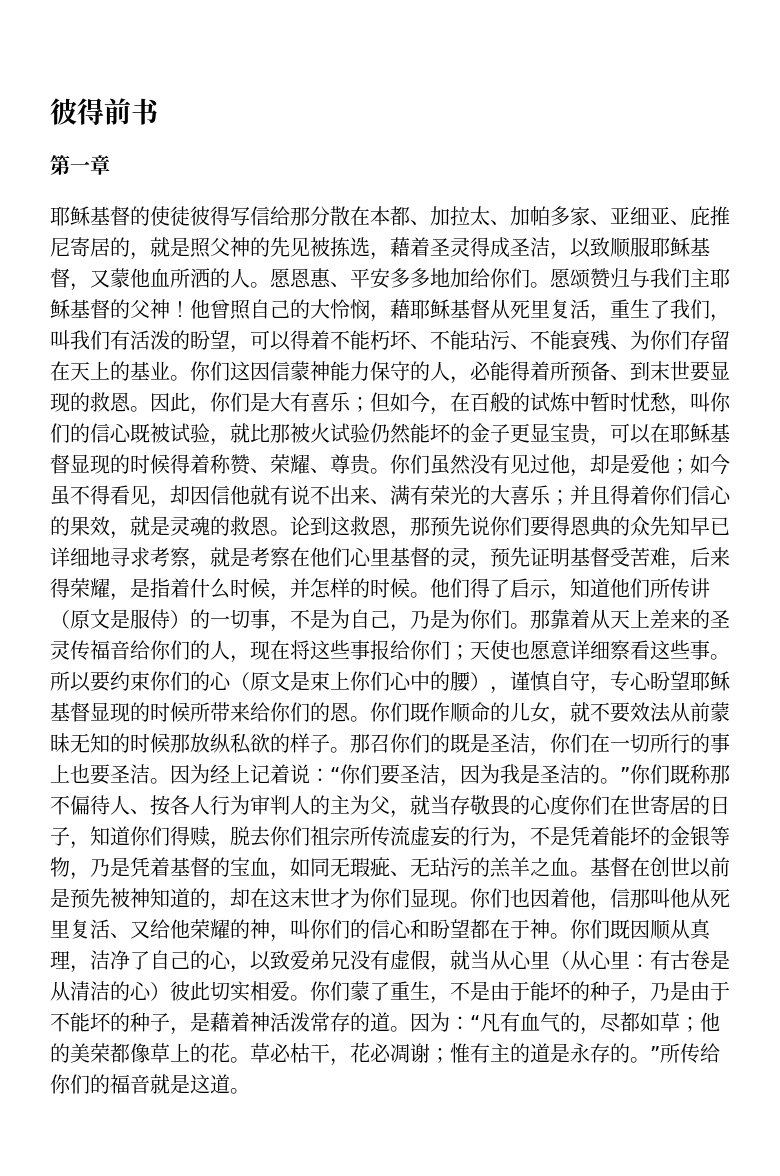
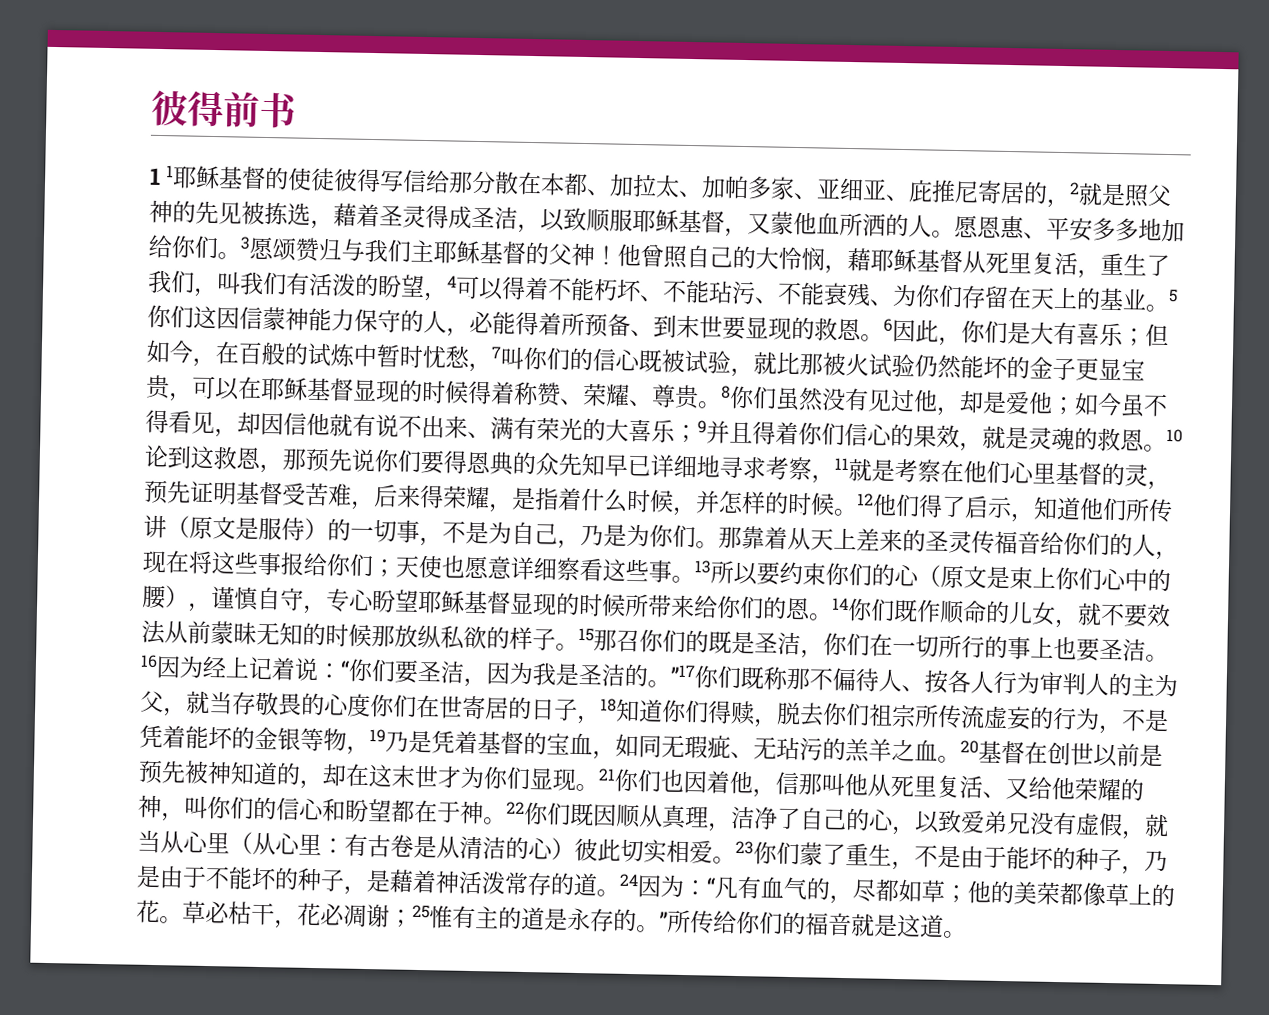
[50,155,110,175] 第一章 // -> [149,165,175,185] 1 1
(150, 256) none -> [1069,182,1081,195] 2
(550, 285) none -> [240,236,251,250] 3
(250, 349) none -> [447,275,457,288] 4
(190, 378) none -> [1168,289,1178,303] 5
(150, 409) none -> [883,318,893,332] 6
(690, 411) none -> [491,346,502,359] 7
(390, 471) none -> [721,385,731,399] 8
(570, 497) none -> [697,420,707,434] 9
(290, 533) none -> [1166,429,1183,443] 10
(210, 566) none -> [834,457,849,471] 11
(430, 595) none -> [857,493,874,506] 12
(730, 657) none -> [694,560,712,574] 13
(370, 719) none -> [832,597,849,611] 14
(350, 750) none -> [578,627,594,642] 15
(170, 781) none -> [140,654,158,669] 16
[620,767,630,782] ” -> [670,664,696,686] ”17
(90, 845) none -> [600,698,617,712] 18
(90, 876) none -> [369,729,386,743] 19
(590, 874) none -> [960,740,979,754] 20
(470, 905) none -> [598,768,616,781] 21
(570, 936) none -> [506,801,525,814] 22
(310, 998) none -> [735,840,754,855] 23
(410, 1029) none -> [619,873,639,887] 24
(450, 1055) none -> [412,904,430,919] 25

